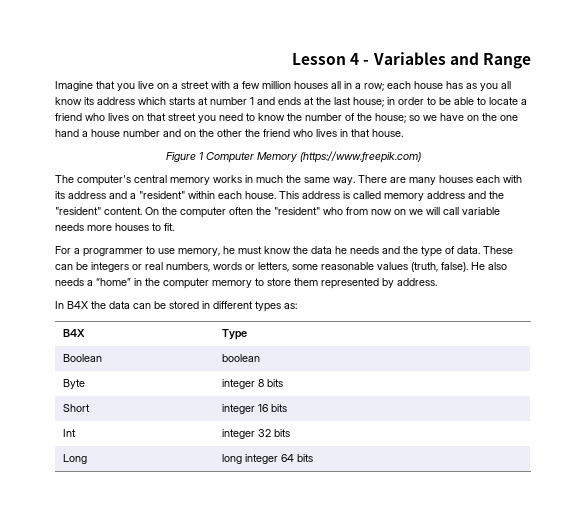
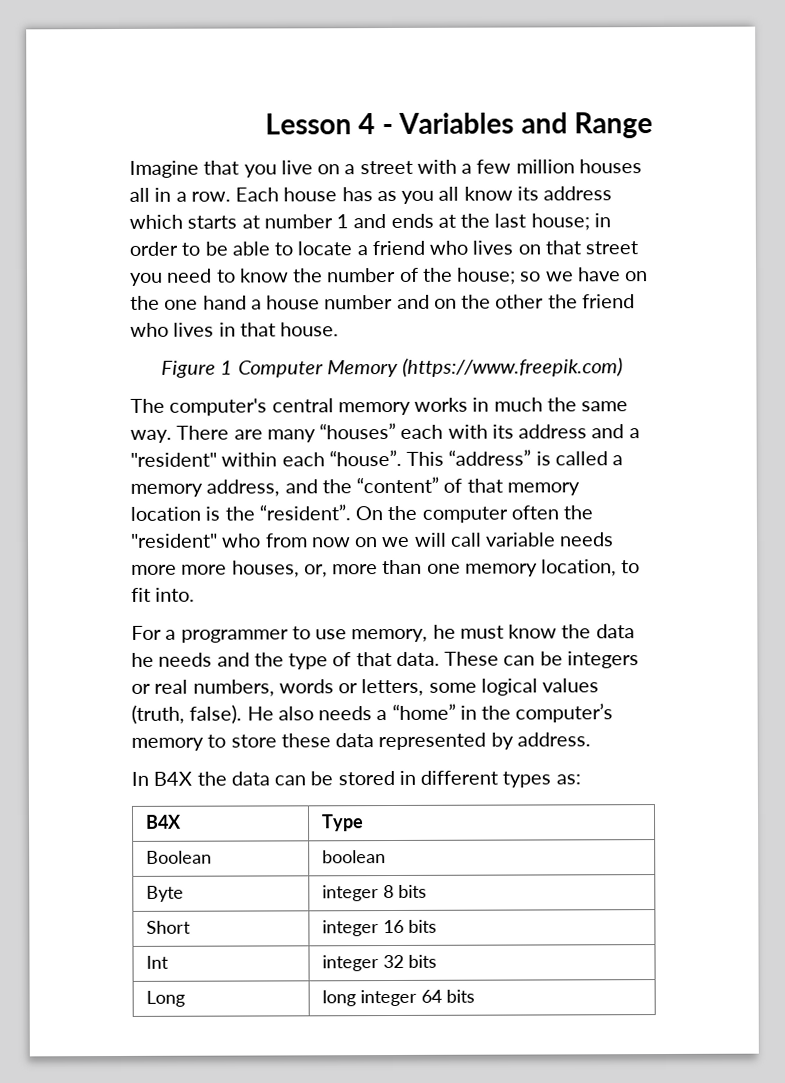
[364,81,411,91] row; each -> [190,187,280,202] row. Each
[439,175,473,183] houses -> [319,422,397,440] “houses”
[245,191,504,201] [55,207,142,215] house. This address is called memory address and the "resident" content. -> [328,449,624,467] [130,476,580,497] [130,504,351,521] “house”. This “address” is called a memory address, and the “content” of that memory location is the “resident”.
[115,223,174,231] houses to fit. -> [181,559,641,578] [131,587,196,602] more houses, or, more than one memory location, to fit into.
(455, 250) none -> [355,652,392,667] that
[321,262,374,270] reasonable -> [480,678,538,696] logical
[163,278,209,289] computer -> [515,703,614,723] computer’s
[294,278,318,286] them -> [280,733,375,748] these data

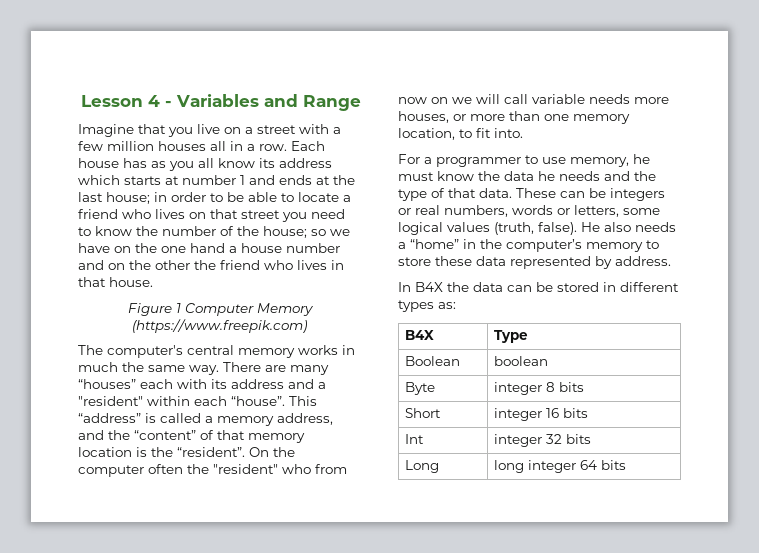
[181,560,328,578] more houses, or, -> [398,111,466,123] houses, or

